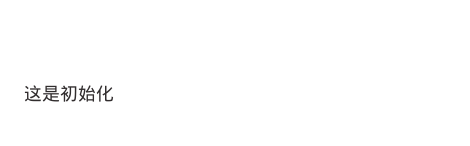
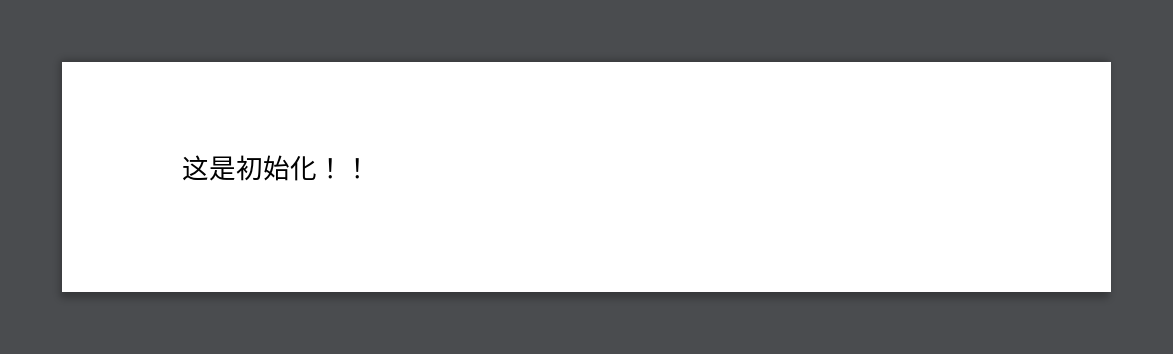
(114, 93) none -> [317,158,371,179] ！！

